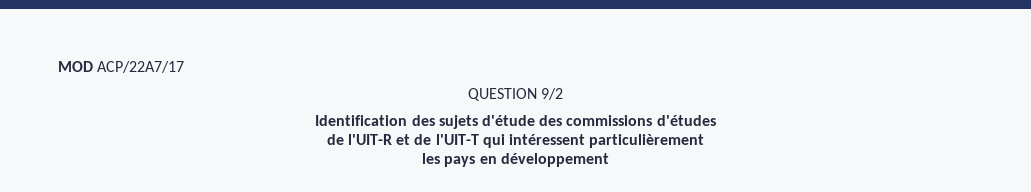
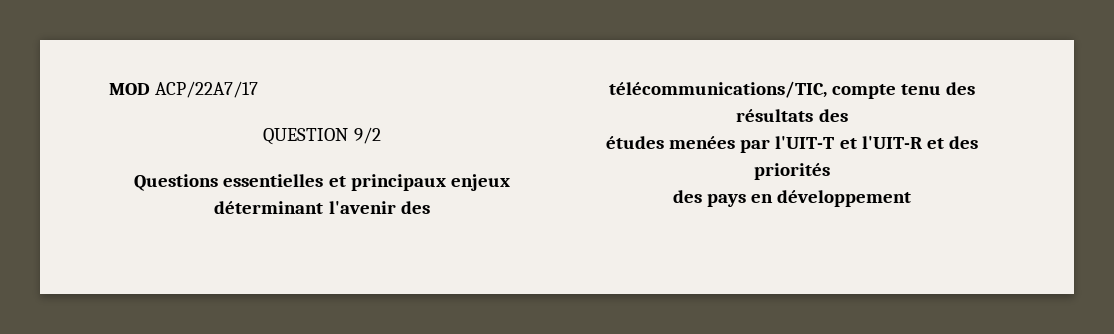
[315,115,716,129] [326,134,705,148] [422,153,441,164] Identification des sujets d'étude des commissions d'études // de l'UIT-R et de l'UIT-T qui intéressent particulièrement // les -> [134,174,510,191] [214,201,430,214] [608,81,976,99] [736,109,848,122] [606,136,978,153] [754,163,830,180] [672,190,702,203] Questions essentielles et principaux enjeux déterminant l'avenir des télécommunications/TIC, compte tenu des résultats des // études menées par l'UIT-T et l'UIT-R et des priorités // des

